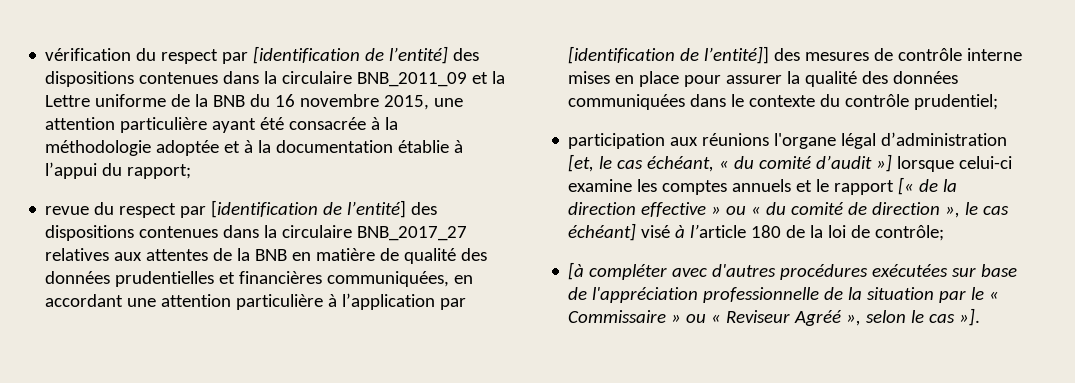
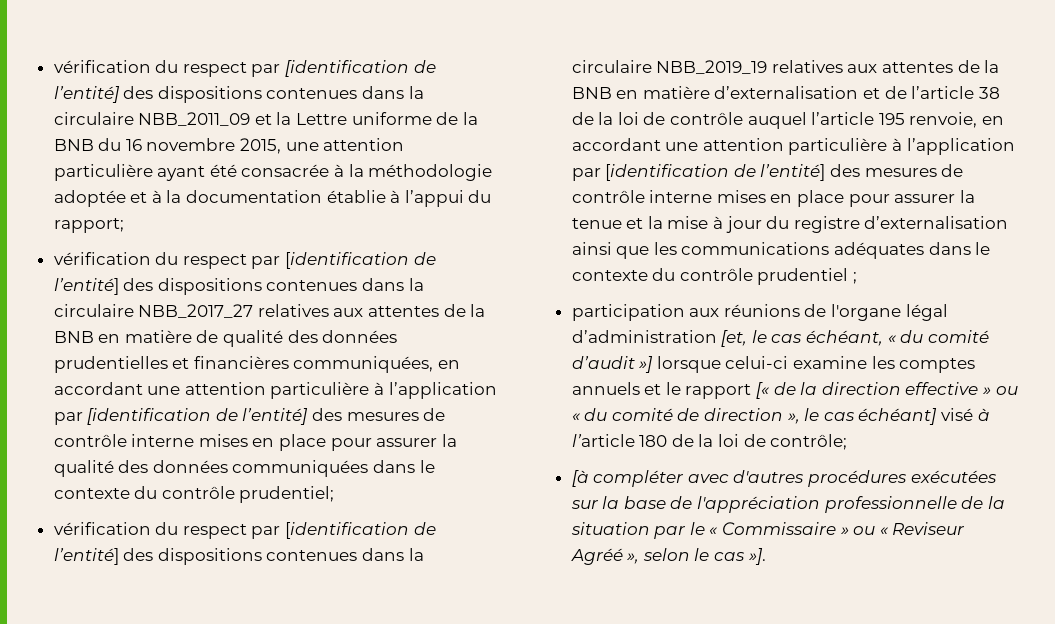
[357,72,468,87] BNB_2011_09 -> [138,112,251,126] NBB_2011_09
[45,206,90,215] revue -> [53,252,151,265] vérification
[357,226,468,241] BNB_2017_27 -> [138,304,254,318] NBB_2017_27
[704,46,770,64] l’entité]] -> [242,408,309,425] l’entité]
(999, 102) none -> [53,522,436,539] [53,548,424,565] [571,60,1000,74] [571,86,1000,99] [571,112,1005,129] [571,138,1015,155] [571,164,964,181] [571,190,975,207] [571,216,1009,233] [571,242,991,259] [571,268,858,285] // vérification du respect par [identification de l’entité] des dispositions contenues dans la circulaire NBB_2019_19 relatives aux attentes de la BNB en matière d’externalisation et de l’article 38 de la loi de contrôle auquel l’article 195 renvoie, en accordant une attention particulière à l’application par [identification de l’entité] des mesures de contrôle interne mises en place pour assurer la tenue et la mise à jour du registre d’externalisation ainsi que les communications adéquates dans le contexte du contrôle prudentiel ;
(770, 139) none -> [804,304,827,317] de
(977, 272) none -> [602,496,620,509] la

